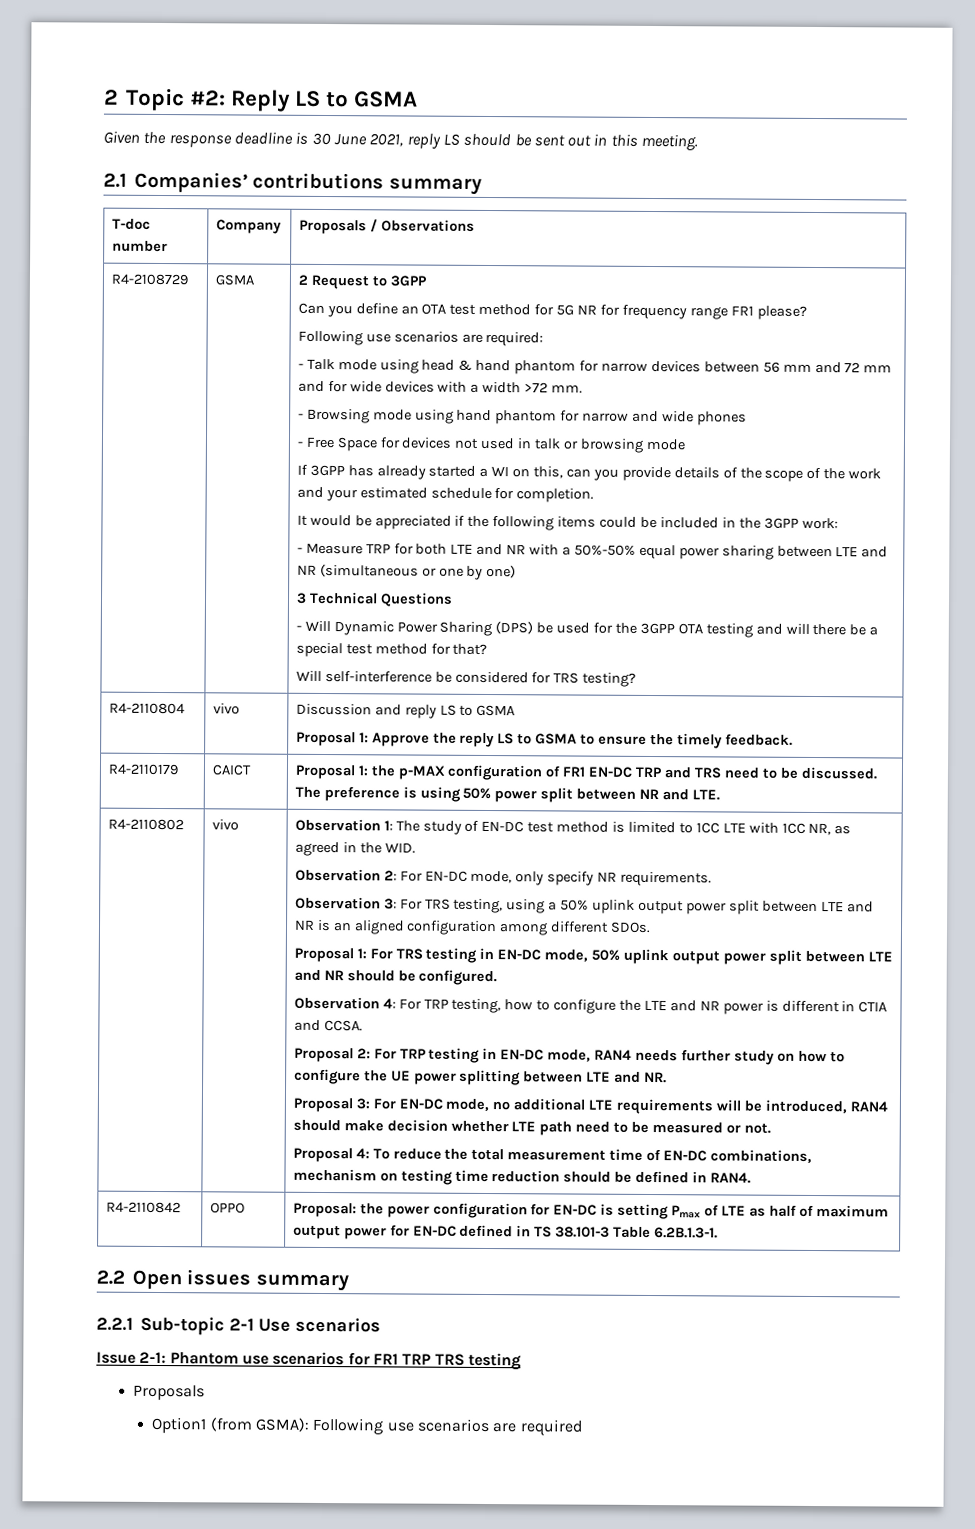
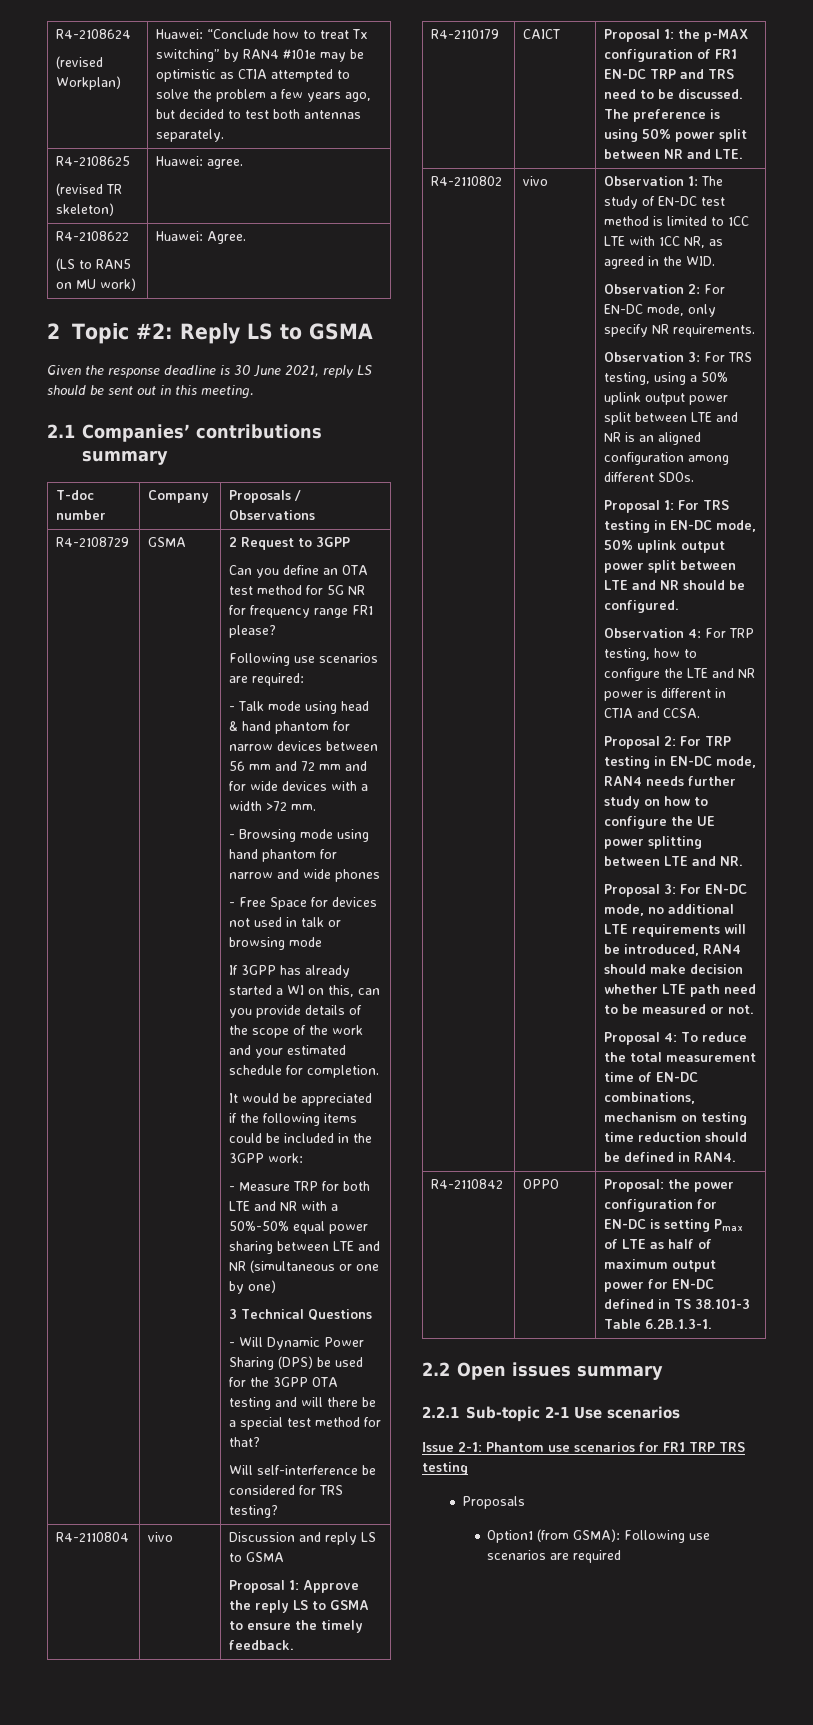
(104, 97) none -> [56,29,132,39] [56,56,104,69] [56,76,122,90] [156,29,369,39] [156,49,365,62] [156,69,351,82] [156,89,372,102] [156,109,362,119] [156,129,225,142] [56,156,131,166] [56,183,123,196] [56,203,115,216] [156,156,244,169] [56,231,130,241] [56,258,132,271] [56,278,137,291] [156,231,247,244] R4-2108624 // (revised Workplan) | Huawei: “Conclude how to treat Tx switching” by RAN4 #101e may be optimistic as CTIA attempted to solve the problem a few years ago, but decided to test both antennas separately. // R4-2108625 // (revised TR skeleton) | Huawei: agree. // R4-2108622 // (LS to RAN5 on MU work) | Huawei: Agree. //

